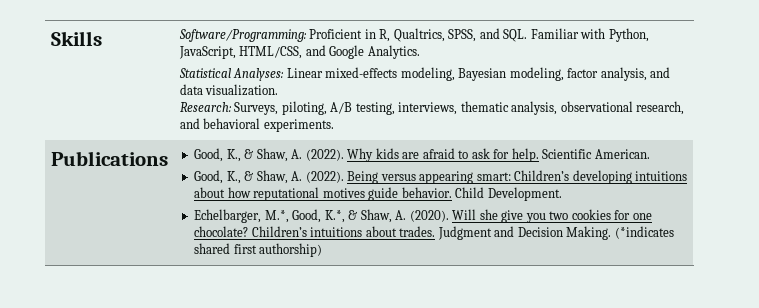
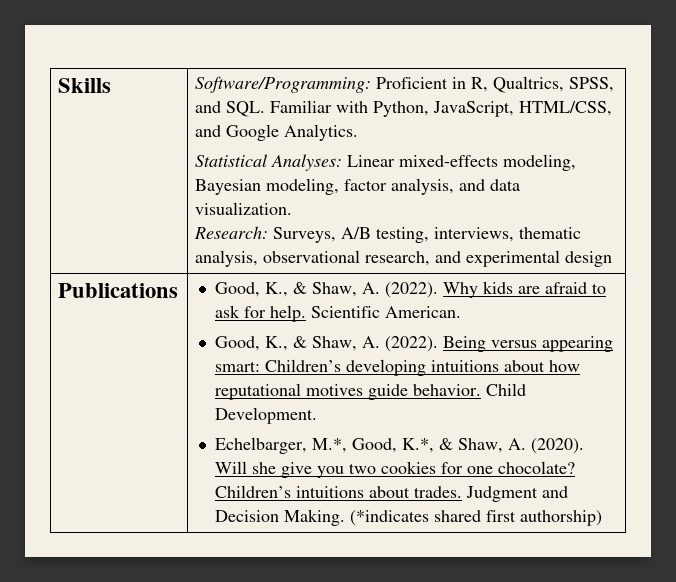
[281,101,327,115] piloting, -> (337, 235) none
[203,118,334,132] behavioral experiments. -> [466,250,613,267] experimental design

